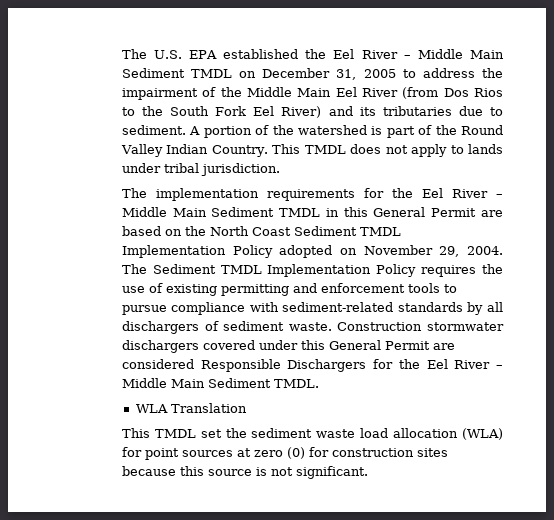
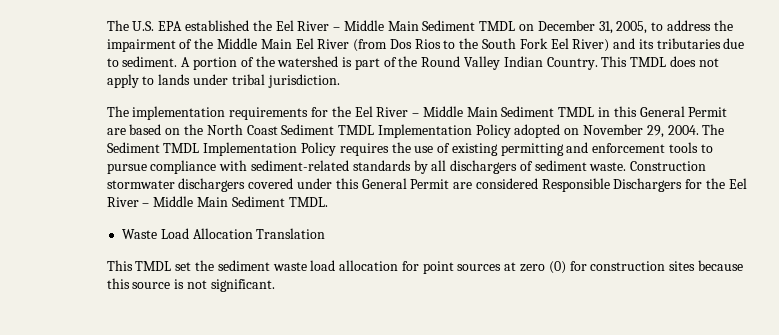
[363,69,396,78] 2005 -> [616,21,648,34] 2005,
[135,404,168,413] WLA -> [122,228,253,239] Waste Load Allocation
[461,428,503,440] (WLA) -> (399, 265) none

